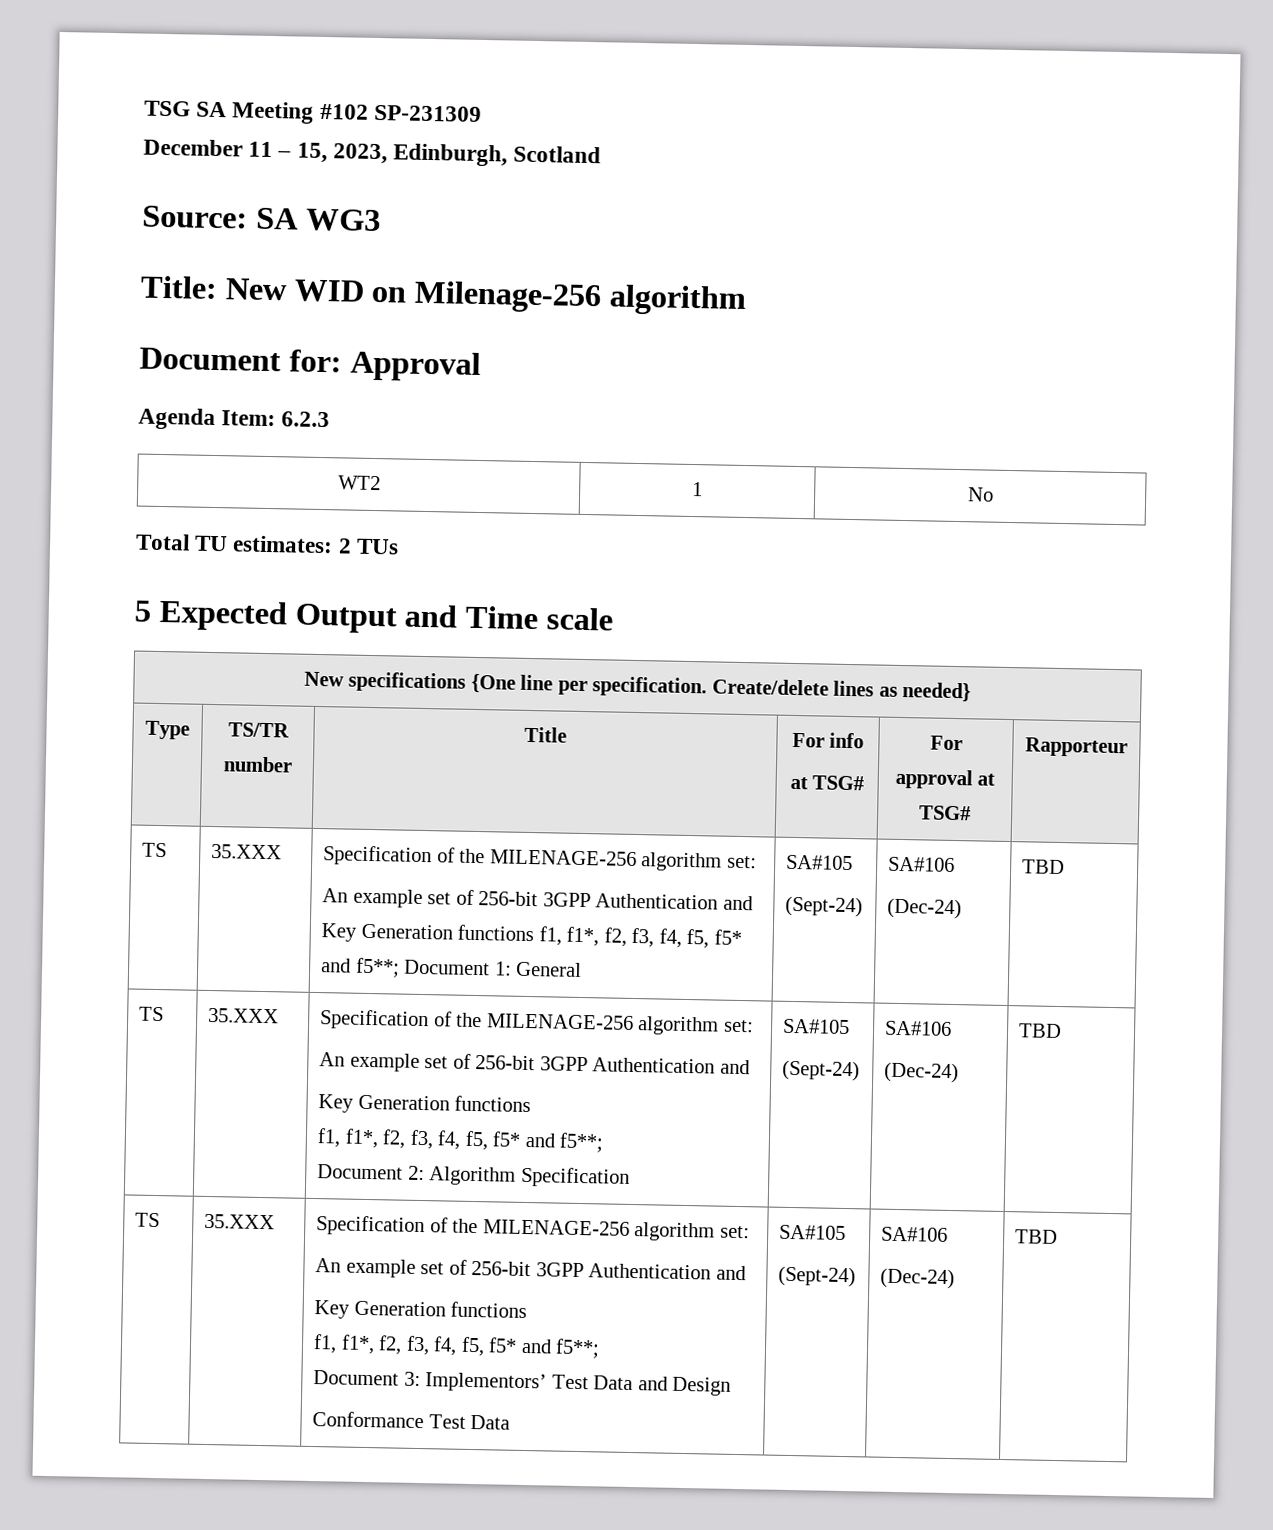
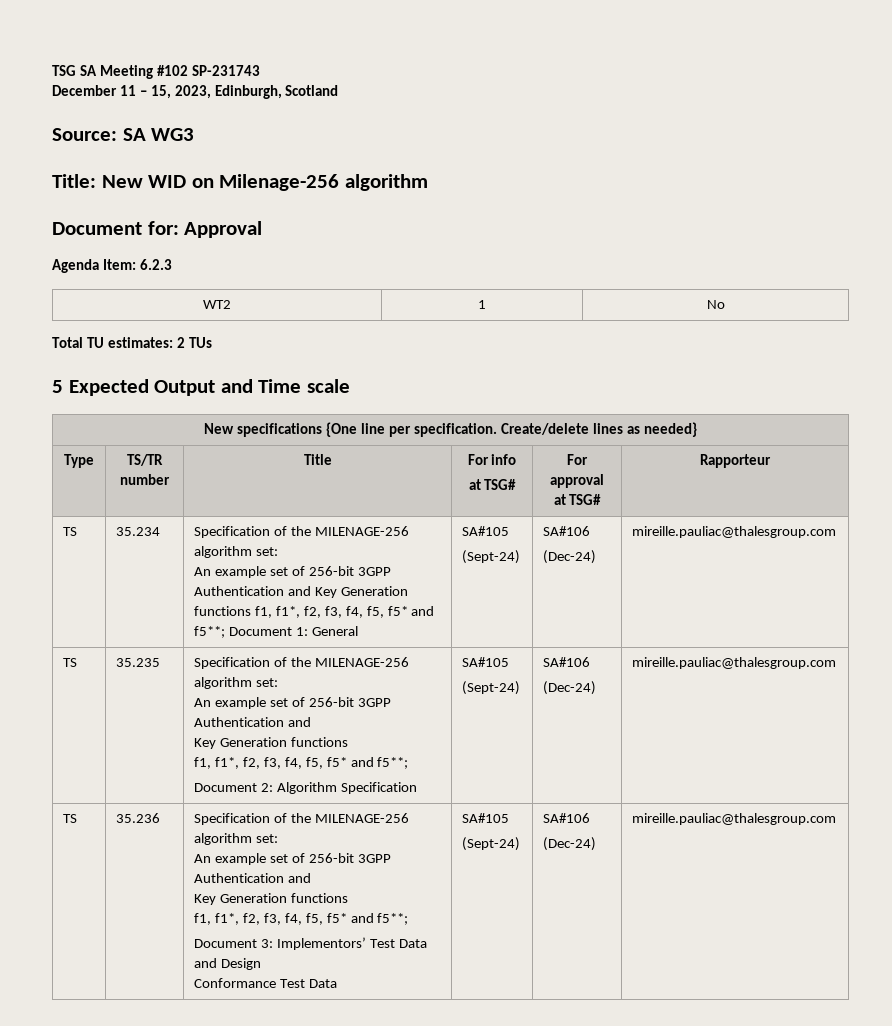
[373,104,482,122] SP-231309 -> [191,65,260,76] SP-231743
[211,844,283,860] 35.XXX -> [116,527,161,536] 35.234
[1022,859,1066,875] [139,1006,165,1022] [208,1007,280,1024] TBD // TS | 35.XXX -> [632,526,837,538] [63,658,78,667] [116,658,161,667] mireille.pauliac@thalesgroup.com // TS | 35.235
[1018,1023,1063,1039] [135,1212,161,1228] [204,1213,276,1230] TBD // TS | 35.XXX -> [632,657,837,669] [63,814,78,823] [116,813,161,823] mireille.pauliac@thalesgroup.com // TS | 35.236
[1015,1229,1059,1245] TBD -> [632,813,837,825] mireille.pauliac@thalesgroup.com

